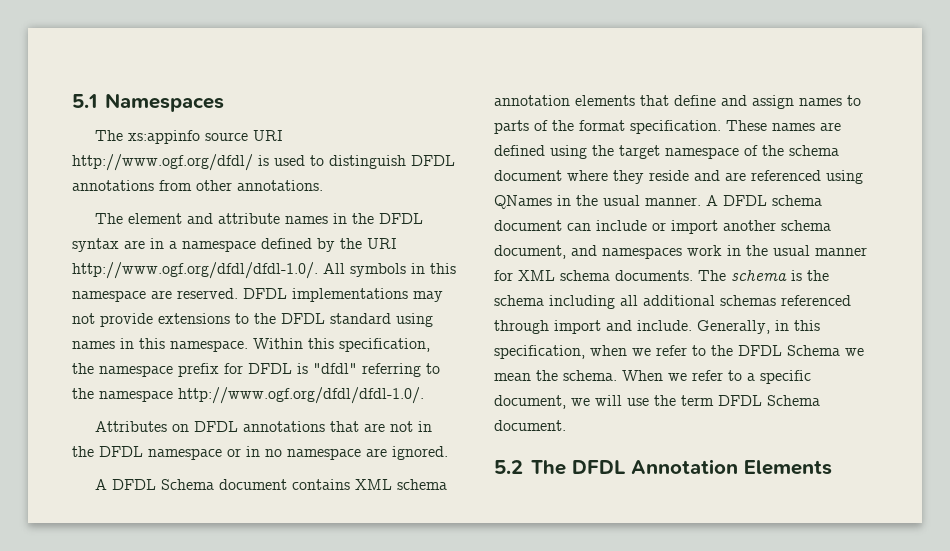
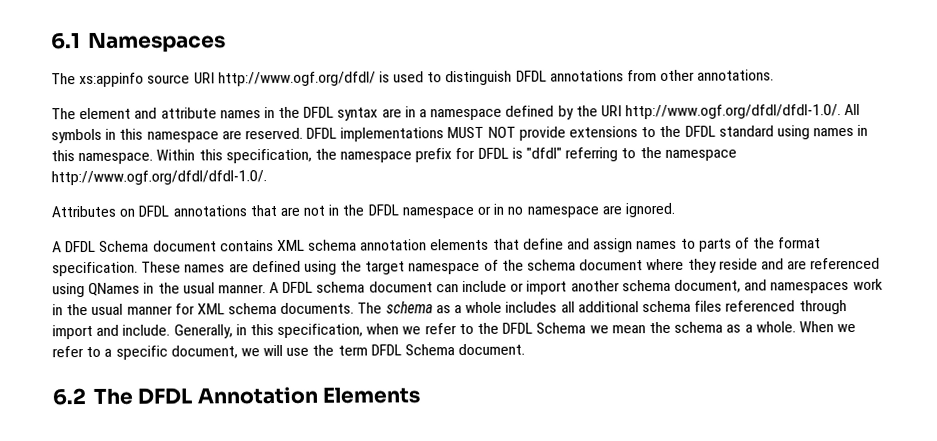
[72,94,97,108] 5.1 -> [51,32,81,50] 6.1
[413,291,443,302] [72,313,95,324] may not -> [447,126,516,139] MUST NOT
[791,270,829,281] [494,295,776,309] is the schema including all additional schemas -> [435,300,723,314] as a whole includes all additional schema files
[563,370,617,381] schema. -> [674,321,796,333] schema as a whole.
[494,460,523,474] 5.2 -> [52,388,86,406] 6.2

